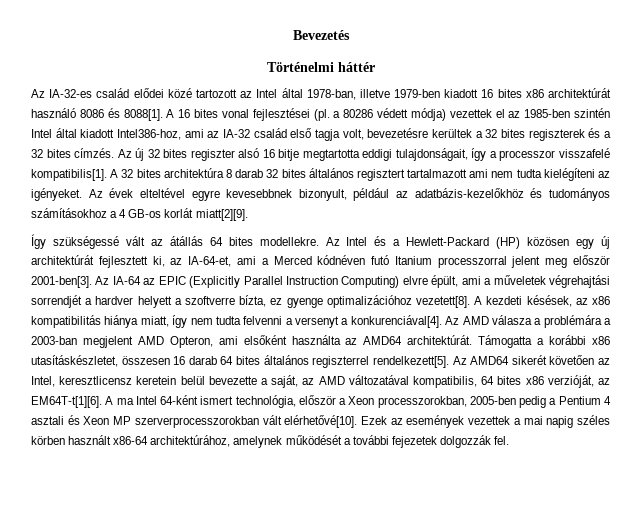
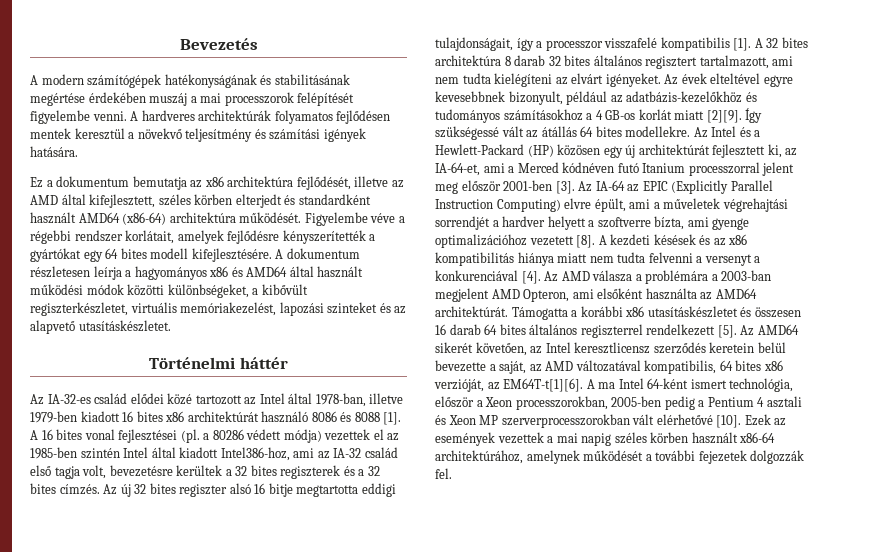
(350, 35) none -> [30,74,350,88] [30,92,355,106] [30,110,391,124] [30,128,366,142] [30,146,78,157] [30,176,404,190] [30,194,371,208] [30,212,405,226] [30,230,376,244] [30,248,360,262] [30,266,364,280] [30,284,308,298] [30,302,407,316] [30,320,171,334] // A modern számítógépek hatékonyságának és stabilitásának megértése érdekében muszáj a mai processzorok felépítését figyelembe venni. A hardveres architektúrák folyamatos fejlődésen mentek keresztül a növekvő teljesítmény és számítási igények hatására. // Ez a dokumentum bemutatja az x86 architektúra fejlődését, illetve az AMD által kifejlesztett, széles körben elterjedt és standardként használt AMD64 (x86-64) architektúra működését. Figyelembe véve a régebbi rendszer korlátait, amelyek fejlődésre kényszerítették a gyártókat egy 64 bites modell kifejlesztésére. A dokumentum részletesen leírja a hagyományos x86 és AMD64 által használt működési módok közötti különbségeket, a kibővült regiszterkészletet, virtuális memóriakezelést, lapozási szinteket és az alapvető utasításkészletet.
[123,109,163,121] 8088[1]. -> [354,412,402,425] 8088 [1].
[31,169,107,181] kompatibilis[1]. -> [660,37,752,51] kompatibilis [1].
[407,169,468,178] tartalmazott -> [699,55,769,69] tartalmazott,
(610, 174) none -> [571,73,604,84] elvárt
[195,209,248,221] miatt[2][9]. // -> [674,110,742,123] miatt [2][9].
[31,276,92,288] 2001-ben[3]. -> [503,180,575,194] 2001-ben [3].
[270,298,283,305] ez -> [687,217,709,227] ami
[415,295,572,308] vezetett[8]. A kezdeti késések, -> [529,234,711,248] vezetett [8]. A kezdeti késések és
[140,315,188,328] miatt, így -> [557,253,588,263] miatt
[350,315,442,328] konkurenciával[4]. -> [435,270,541,284] konkurenciával [4].
[31,355,118,367] utasításkészletet, -> [647,306,752,318] utasításkészletet és
[372,356,449,368] rendelkezett[5]. -> [646,324,737,338] rendelkezett [5].
[549,355,611,365] [31,376,133,387] követően az Intel, keresztlicensz -> [475,342,706,356] követően, az Intel keresztlicensz szerződés
[284,415,358,428] elérhetővé[10]. -> [656,414,742,428] elérhetővé [10].

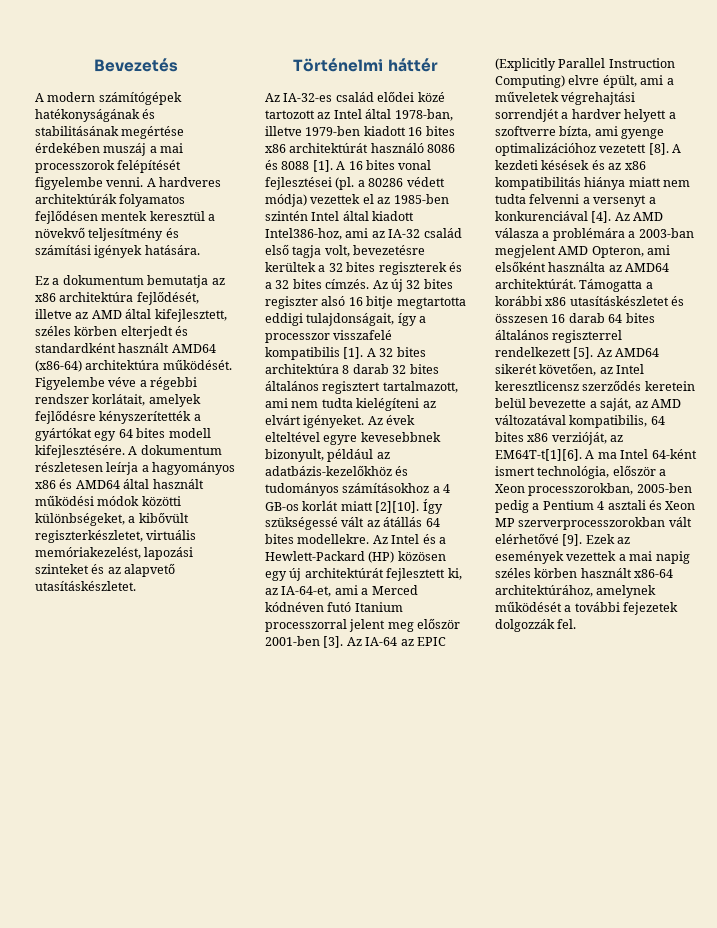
[706,110,742,123] [2][9]. -> [375,501,420,513] [2][10].
[716,415,742,428] [10]. -> [562,534,583,546] [9].

